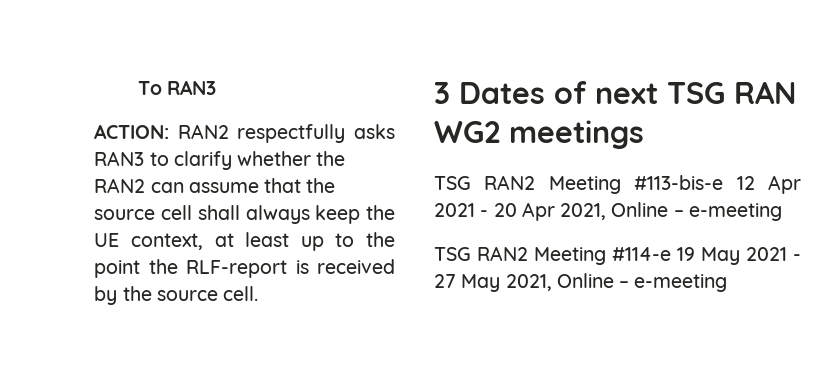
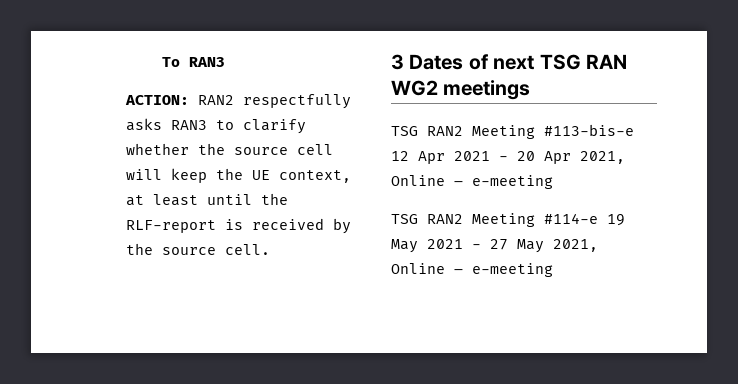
[94,178,336,193] [94,205,310,224] RAN2 can assume that the source cell shall always -> [234,144,334,155] [126,169,163,180] source cell will
[300,232,395,251] [94,260,141,278] up to the point -> [207,194,253,205] until

